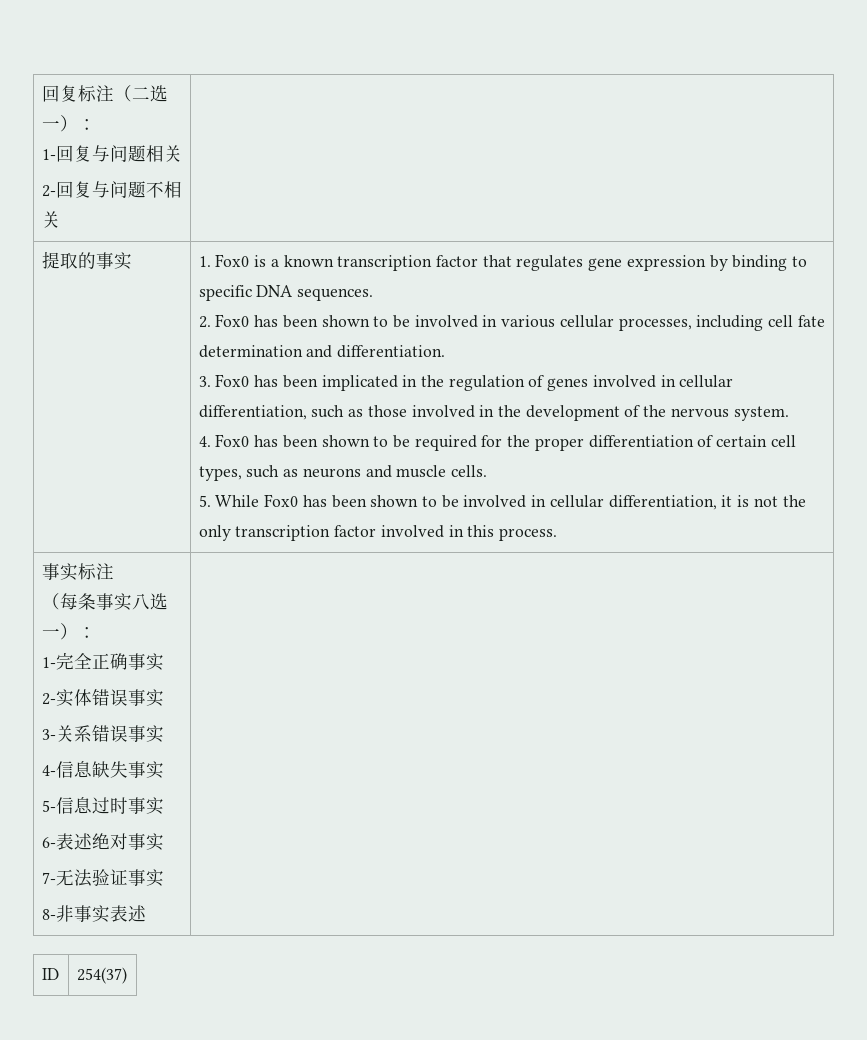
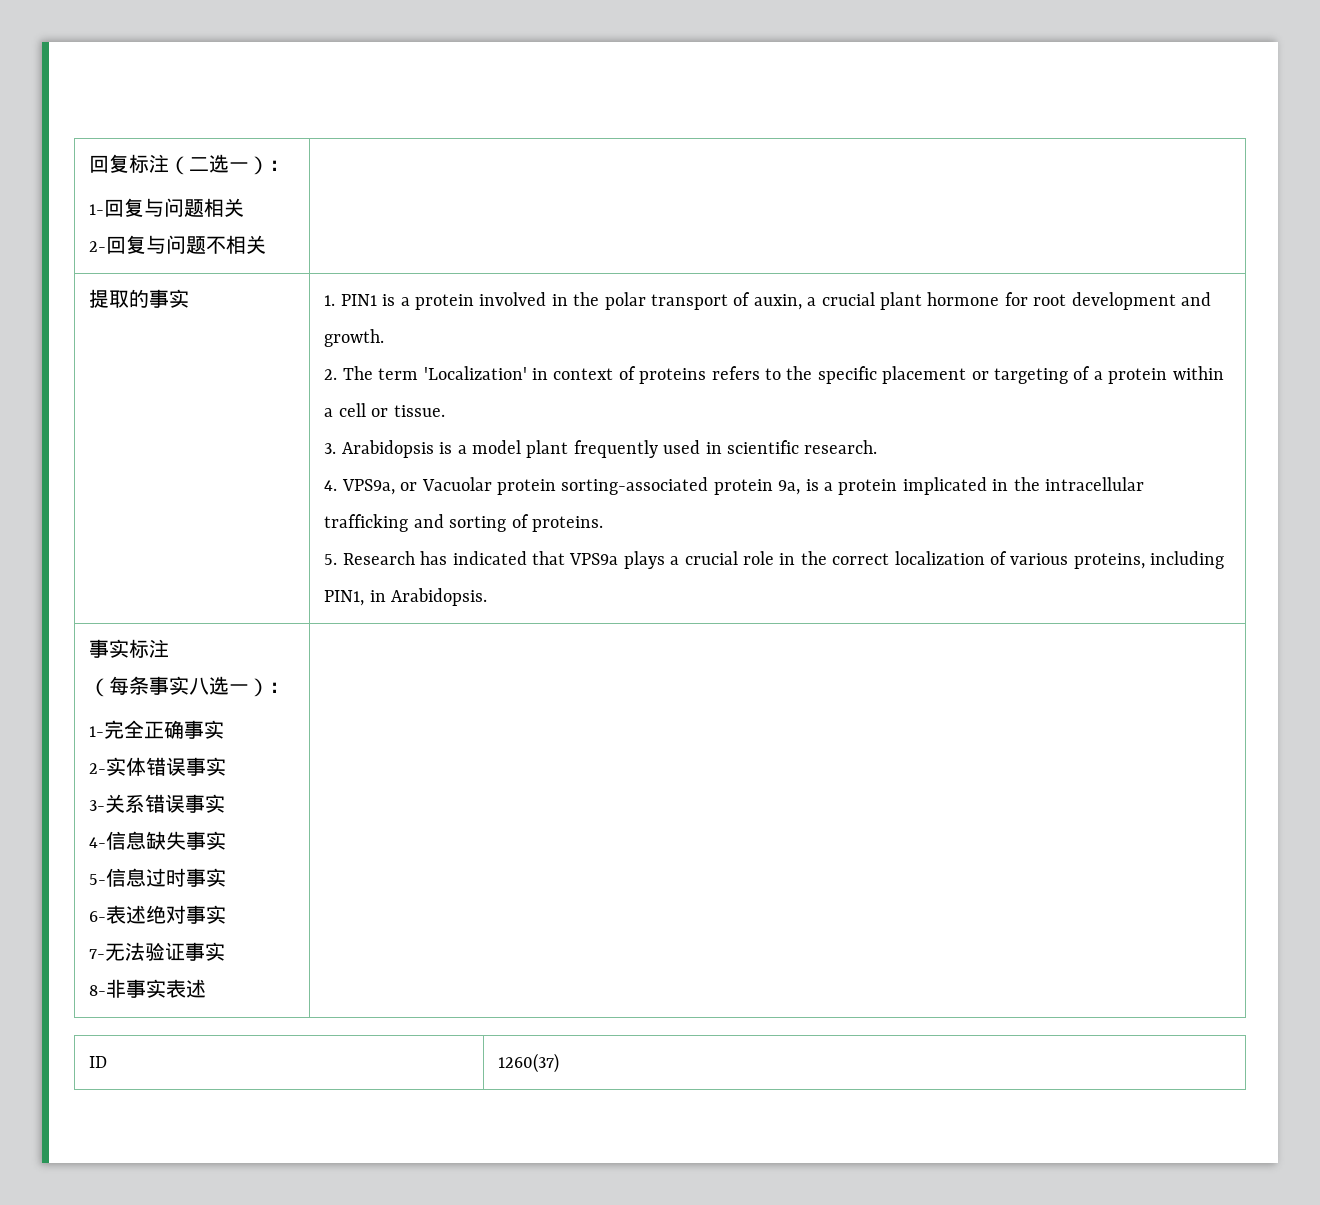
[215,254,808,271] [198,285,374,301] [198,314,825,331] [198,345,446,358] [198,374,734,391] [198,405,789,421] [198,434,796,451] [198,465,487,481] [198,494,806,510] [198,525,557,541] Fox0 is a known transcription factor that regulates gene expression by binding to specific DNA sequences. // 2. Fox0 has been shown to be involved in various cellular processes, including cell fate determination and differentiation. // 3. Fox0 has been implicated in the regulation of genes involved in cellular differentiation, such as those involved in the development of the nervous system. // 4. Fox0 has been shown to be required for the proper differentiation of certain cell types, such as neurons and muscle cells. // 5. While Fox0 has been shown to be involved in cellular differentiation, it is not the only transcription factor involved in this process. -> [340,292,1212,310] [324,329,385,347] [324,366,1224,384] [324,403,445,417] [324,440,878,458] [324,477,1145,495] [324,514,604,532] [324,551,1225,569] [324,588,488,606] PIN1 is a protein involved in the polar transport of auxin, a crucial plant hormone for root development and growth. // 2. The term 'Localization' in context of proteins refers to the specific placement or targeting of a protein within a cell or tissue. // 3. Arabidopsis is a model plant frequently used in scientific research. // 4. VPS9a, or Vacuolar protein sorting-associated protein 9a, is a protein implicated in the intracellular trafficking and sorting of proteins. // 5. Research has indicated that VPS9a plays a crucial role in the correct localization of various proteins, including PIN1, in Arabidopsis.
[76,967,127,984] 254(37) -> [498,1053,560,1073] 1260(37)

